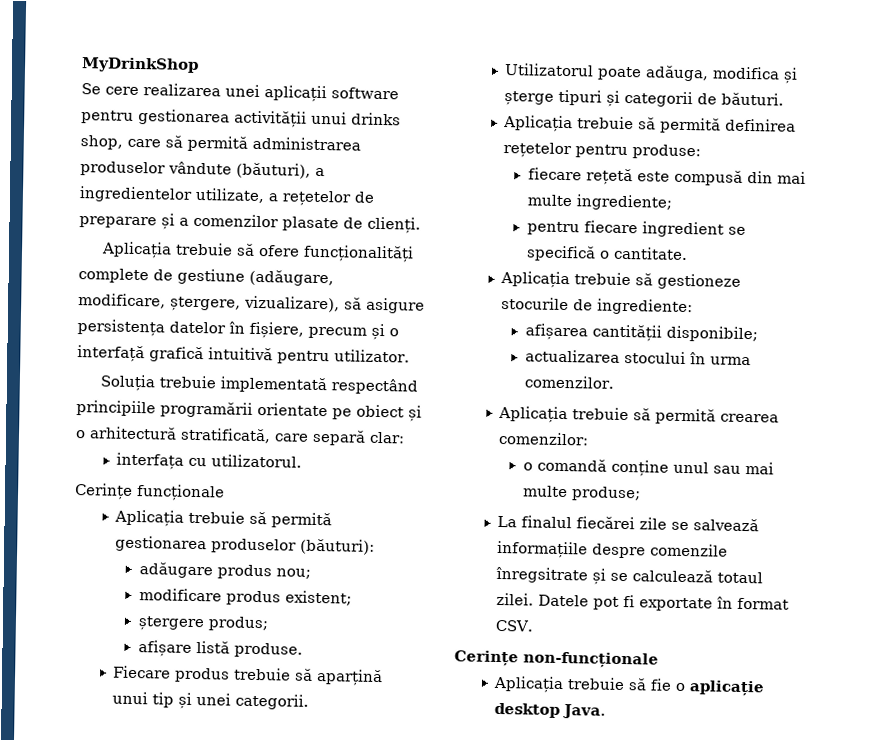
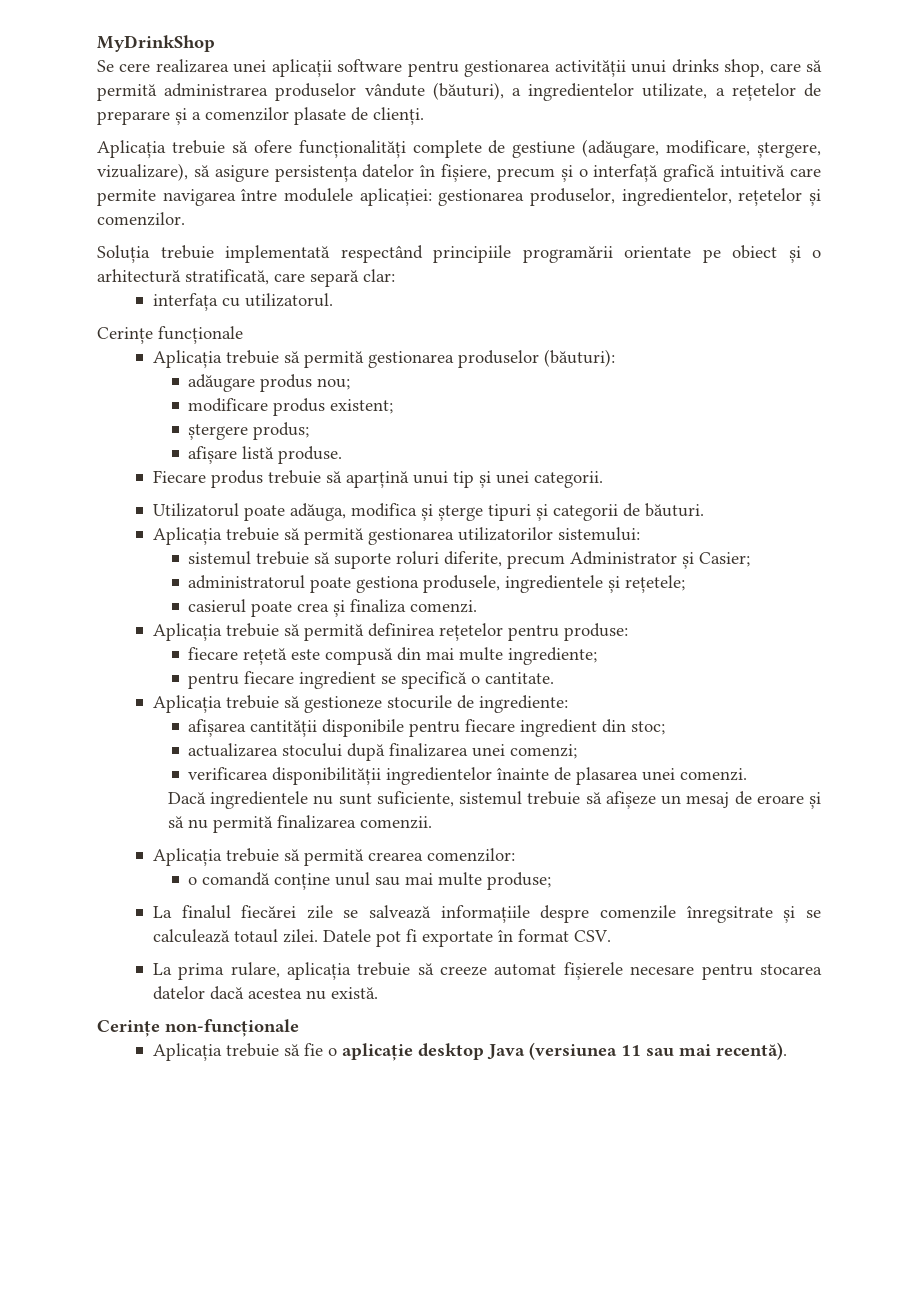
[277,349,410,365] pentru utilizator. -> [790,168,821,177] [97,188,821,206] [97,212,185,226] care permite navigarea între modulele aplicației: gestionarea produselor, ingredientelor, rețetelor și comenzilor.
(785, 99) none -> [152,527,640,545] [188,551,751,569] [188,575,686,593] [188,599,478,617] // Aplicația trebuie să permită gestionarea utilizatorilor sistemului: // sistemul trebuie să suporte roluri diferite, precum Administrator și Casier; // administratorul poate gestiona produsele, ingredientele și rețetele; // casierul poate crea și finaliza comenzi.
[665,325,758,343] [524,349,751,366] [523,375,615,389] disponibile; // actualizarea stocului în urma comenzilor. -> [322,719,666,737] [188,743,578,761] [188,767,748,785] [168,791,822,809] [168,815,433,833] disponibile pentru fiecare ingredient din stoc; // actualizarea stocului după finalizarea unei comenzi; // verificarea disponibilității ingredientelor înainte de plasarea unei comenzi. // Dacă ingredientele nu sunt suficiente, sistemul trebuie să afișeze un mesaj de eroare și să nu permită finalizarea comenzii.
(535, 625) none -> [152,962,822,980] [152,986,378,1000] // La prima rulare, aplicația trebuie să creeze automat fișierele necesare pentru stocarea datelor dacă acestea nu există.
[562,704,607,719] Java. -> [486,1042,787,1060] Java (versiunea 11 sau mai recentă).

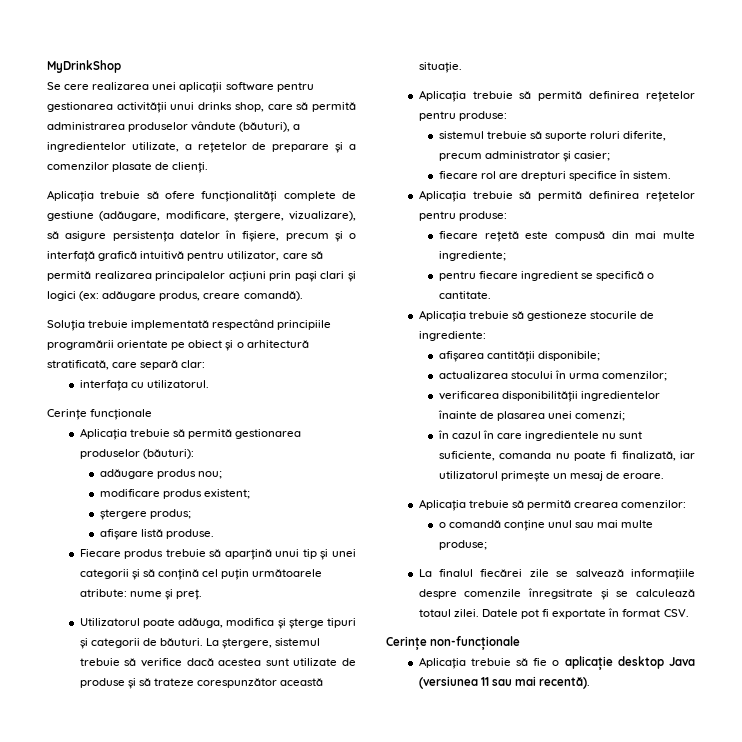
[790,168,821,177] [97,188,821,206] [97,212,185,226] care permite navigarea între modulele aplicației: gestionarea produselor, ingredientelor, rețetelor și comenzilor. -> [187,251,323,261] [47,271,356,282] [47,291,303,301] pentru utilizator, care să permită realizarea principalelor acțiuni prin pași clari și logici (ex: adăugare produs, creare comandă).
[533,471,603,488] categorii. -> [79,569,323,580] [79,589,203,600] categorii și să conțină cel puțin următoarele atribute: nume și preț.
[152,527,640,545] // Aplicația trebuie să permită gestionarea utilizatorilor sistemului: -> [206,638,321,649] [79,658,357,667] [79,678,324,689] [418,62,462,73] [418,90,695,102] [418,111,507,121] La ștergere, sistemul trebuie să verifice dacă acestea sunt utilizate de produse și să trateze corespunzător această situație. // Aplicația trebuie să permită definirea rețetelor pentru produse:
[570,551,751,569] [188,575,686,593] [188,599,478,617] Administrator și Casier; // administratorul poate gestiona produsele, ingredientele și rețetele; // casierul poate crea și finaliza comenzi. -> [484,151,611,162] [438,170,672,181] administrator și casier; // fiecare rol are drepturi specifice în sistem.
[322,719,666,737] [188,743,578,761] disponibile pentru fiecare ingredient din stoc; // actualizarea stocului după finalizarea unei comenzi; -> [538,351,601,361] [438,370,668,381] disponibile; // actualizarea stocului în urma comenzilor;
[680,768,748,781] [168,791,822,809] [168,815,433,833] comenzi. // Dacă ingredientele nu sunt suficiente, sistemul trebuie să afișeze un mesaj de eroare și să nu permită finalizarea comenzii. -> [575,411,626,421] [437,430,643,441] [438,451,695,461] [438,471,665,482] comenzi; // în cazul în care ingredientele nu sunt suficiente, comanda nu poate fi finalizată, iar utilizatorul primește un mesaj de eroare.
[152,962,822,980] [152,986,378,1000] // La prima rulare, aplicația trebuie să creeze automat fișierele necesare pentru stocarea datelor dacă acestea nu există. -> (689, 613) none

